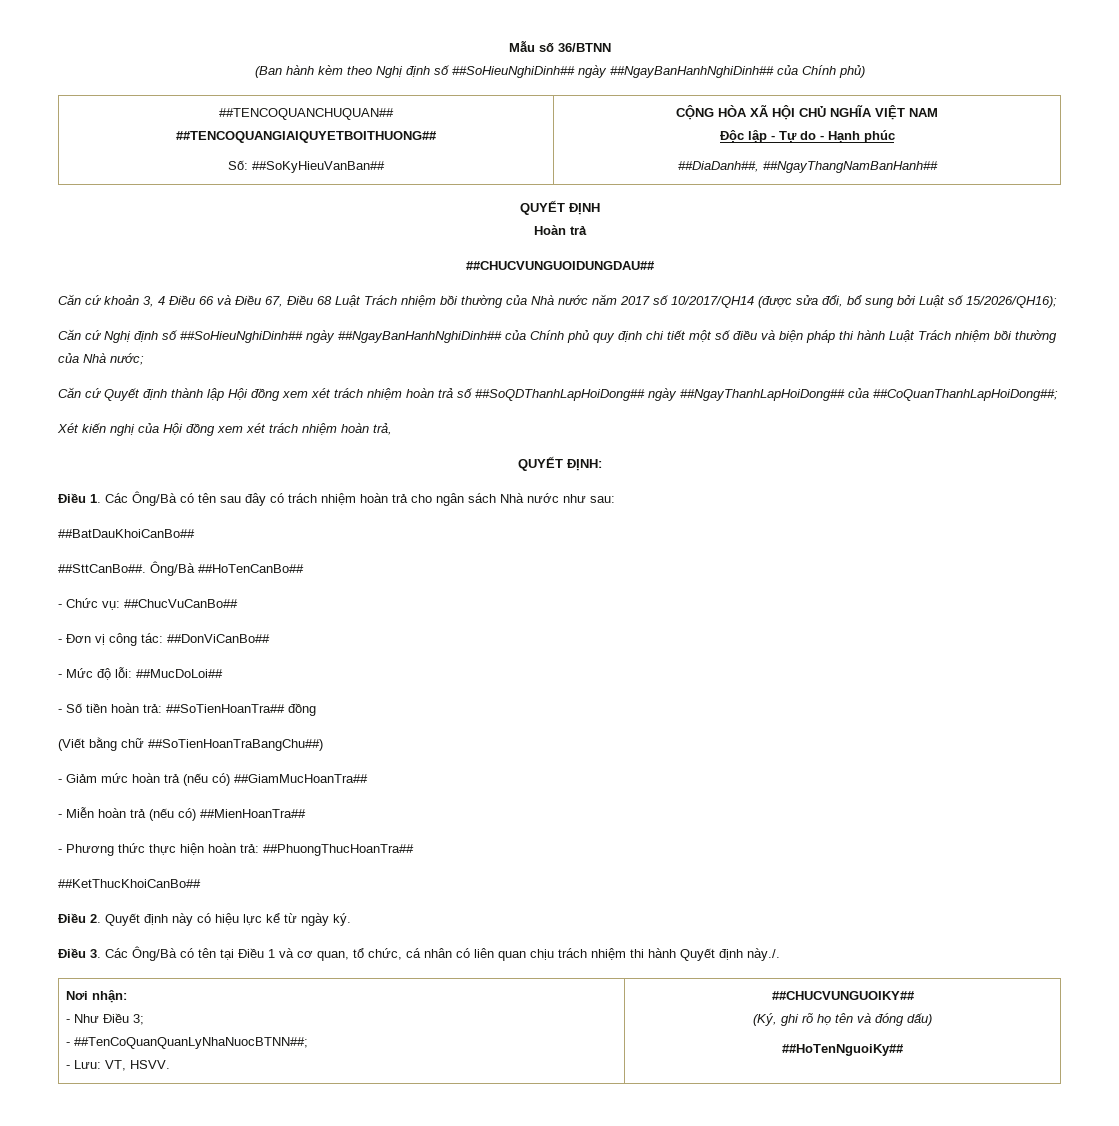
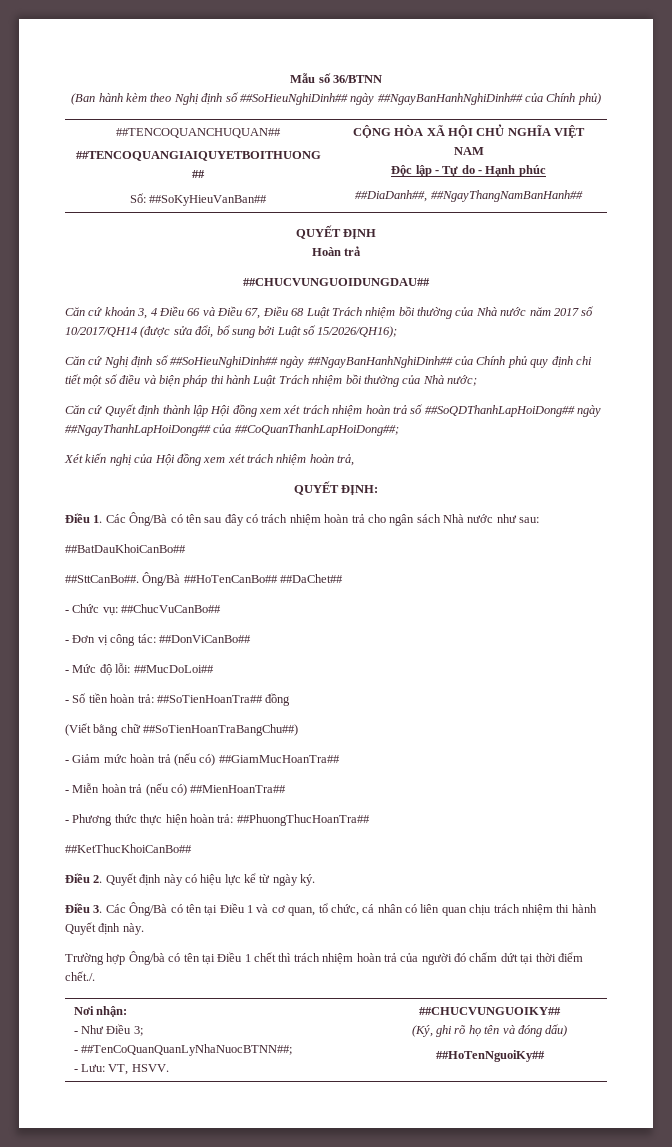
(304, 568) none -> [280,574,344,583] ##DaChet##
[747,948,780,961] này./. -> [122,923,144,935] [65,951,583,965] [65,971,95,981] này. // Trường hợp Ông/bà có tên tại Điều 1 chết thì trách nhiệm hoàn trả của người đó chấm dứt tại thời điểm chết./.

